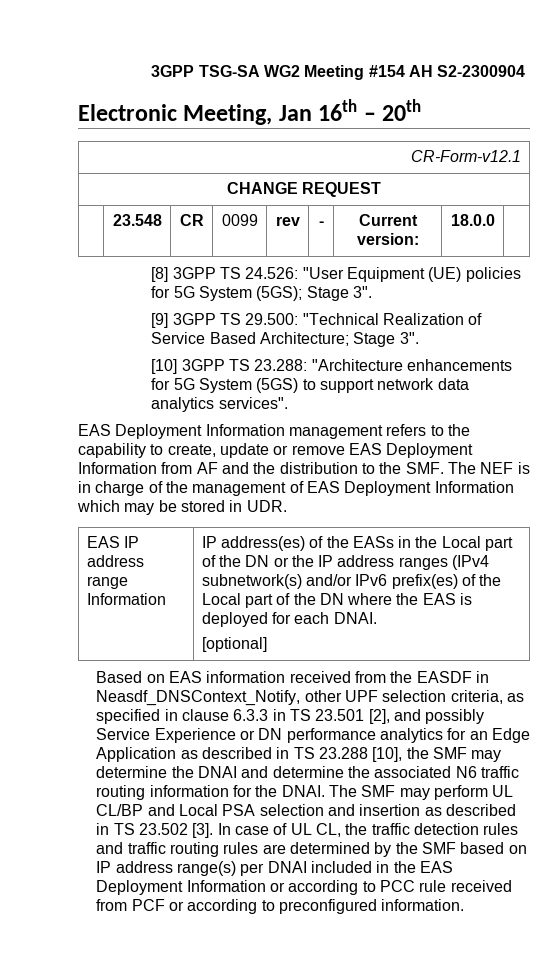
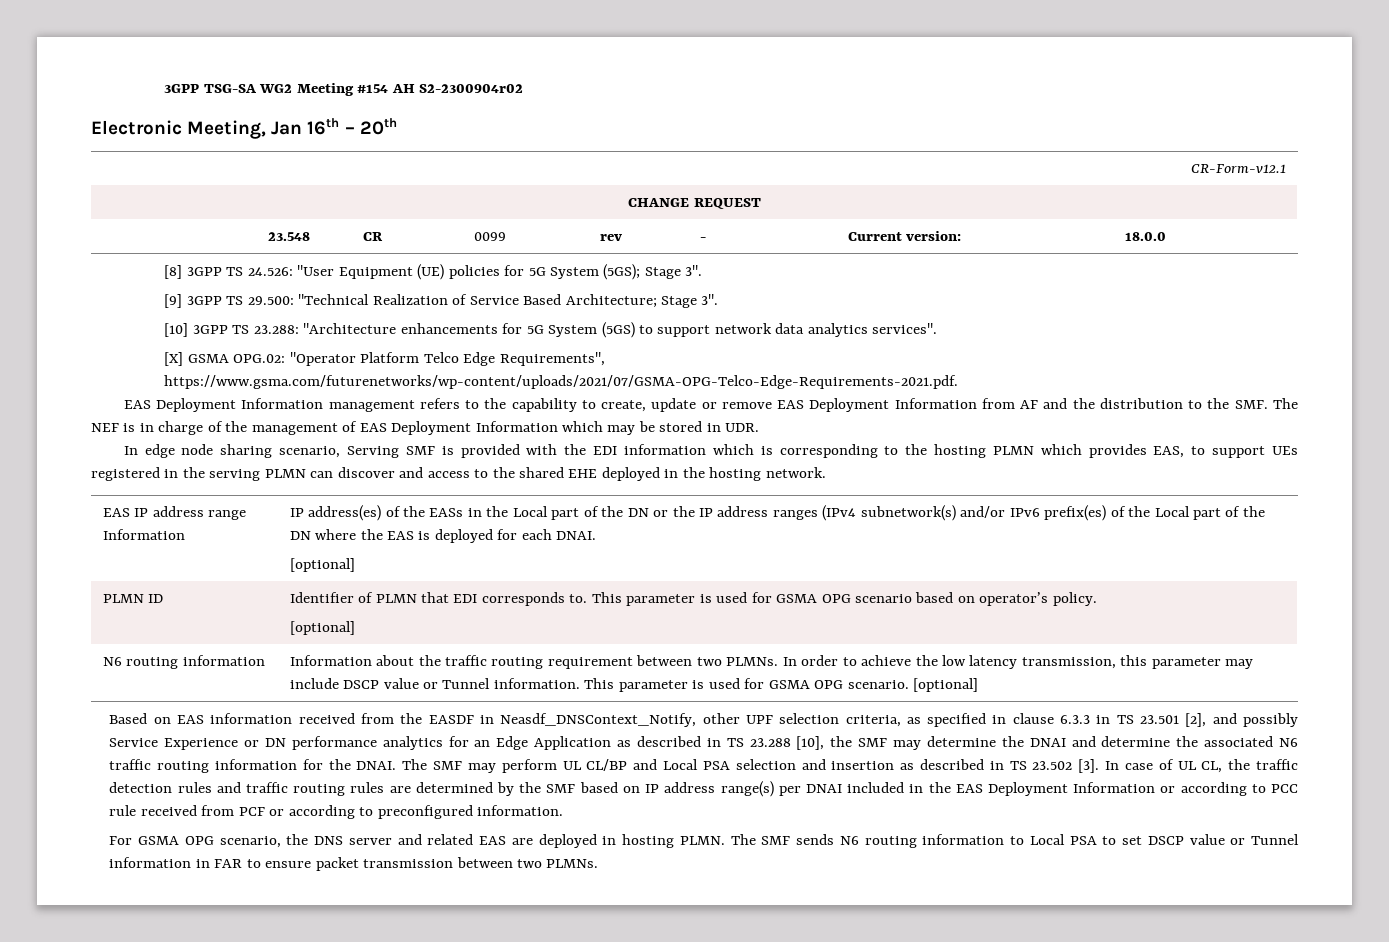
[437,65,526,77] S2-2300904 -> [419,84,524,93] S2-2300904r02
(288, 403) none -> [164,352,605,366] [164,375,959,389] // [X] GSMA OPG.02: "Operator Platform Telco Edge Requirements", https://www.gsma.com/futurenetworks/wp-content/uploads/2021/07/GSMA-OPG-Telco-Edge-Requirements-2021.pdf.
(287, 506) none -> [123,444,1299,458] [91,467,826,481] // In edge node sharing scenario, Serving SMF is provided with the EDI information which is corresponding to the hosting PLMN which provides EAS, to support UEs registered in the serving PLMN can discover and access to the shared EHE deployed in the hosting network.
(267, 644) none -> [102,594,164,603] [289,592,1097,606] [289,621,355,635] [102,655,265,669] [289,655,1254,669] [289,678,978,692] // PLMN ID | Identifier of PLMN that EDI corresponds to. This parameter is used for GSMA OPG scenario based on operator’s policy. // [optional] // N6 routing information | Information about the traffic routing requirement between two PLMNs. In order to achieve the low latency transmission, this parameter may include DSCP value or Tunnel information. This parameter is used for GSMA OPG scenario. [optional]
(465, 905) none -> [109,834,1299,848] [109,857,599,871] // For GSMA OPG scenario, the DNS server and related EAS are deployed in hosting PLMN. The SMF sends N6 routing information to Local PSA to set DSCP value or Tunnel information in FAR to ensure packet transmission between two PLMNs.

